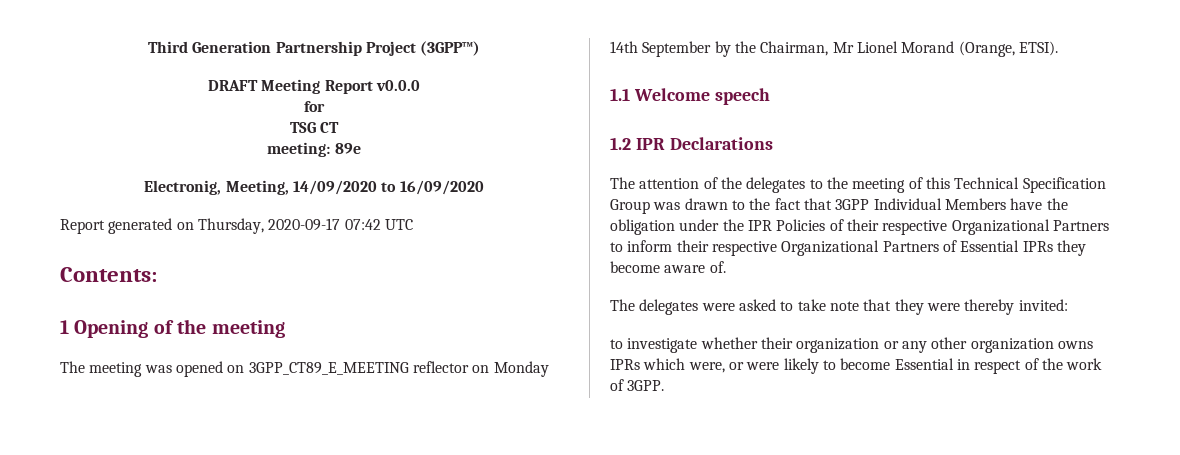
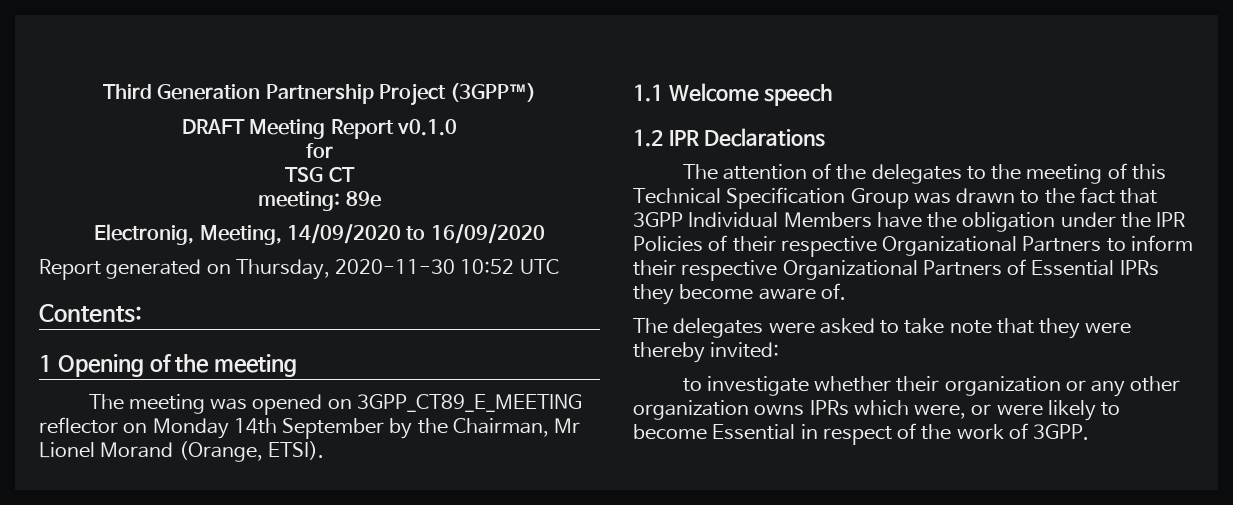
[375,80,420,91] v0.0.0 -> [396,119,457,136] v0.1.0
[268,218,381,231] 2020-09-17 07:42 -> [335,259,515,274] 2020-11-30 10:52

